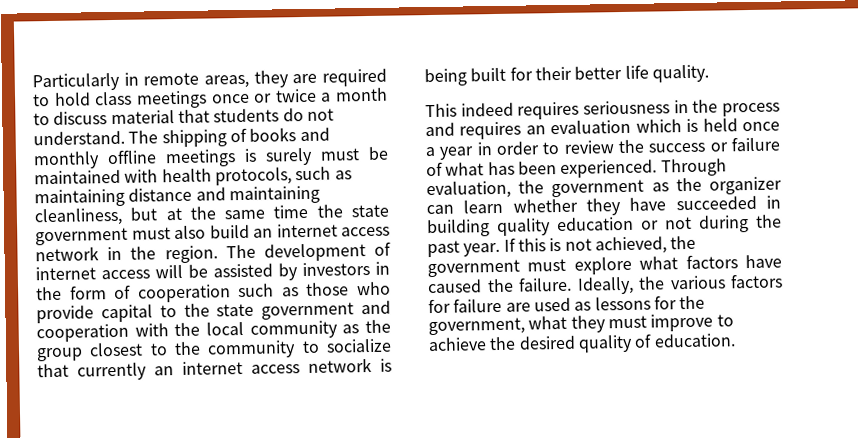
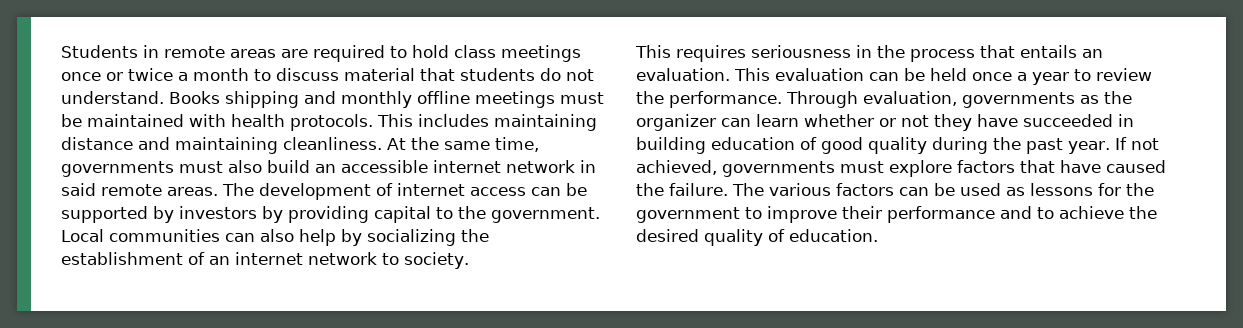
[32,72,120,92] Particularly -> [61,45,138,58] Students
[203,70,289,89] areas, they -> [230,49,276,58] areas
[128,127,297,148] The shipping of books -> [169,91,299,108] Books shipping
[244,147,313,166] is surely -> (555, 99) none
[214,166,352,186] protocols, such as -> [290,114,489,131] protocols. This includes
[34,204,389,227] [35,223,390,246] [35,245,218,264] cleanliness, but at the same time the state government must also build an internet access network in the region. -> [283,137,539,152] [61,160,596,177] [61,183,218,196] cleanliness. At the same time, governments must also build an accessible internet network in said remote areas.
[155,261,390,281] [36,281,391,303] [36,300,391,324] [36,319,391,343] [36,338,392,362] [37,357,392,381] [424,64,709,87] [425,102,514,118] will be assisted by investors in the form of cooperation such as those who provide capital to the state government and cooperation with the local community as the group closest to the community to socialize that currently an internet access network is being built for their better life quality. // This indeed -> [531,183,587,196] [61,206,600,223] [61,229,489,246] [61,252,469,269] [635,45,671,58] can be supported by investors by providing capital to the government. Local communities can also help by socializing the establishment of an internet network to society. // This
[425,118,699,140] and requires an evaluation which is -> [980,45,1103,58] [636,68,925,81] that entails an evaluation. This evaluation can be
[476,141,539,156] in order -> (1069, 78) none
[648,136,780,153] [426,158,727,178] [426,179,645,200] success or failure of what has been experienced. Through evaluation, the government -> [669,91,1075,108] performance. Through evaluation, governments
(578, 205) none -> [879,115,929,127] or not
[497,216,692,236] quality education or not -> [711,137,927,154] education of good quality
[517,235,697,255] [427,254,782,278] [427,273,783,295] [428,297,531,314] this is not achieved, the government must explore what factors have caused the failure. Ideally, the various factors for failure are -> [1130,138,1159,150] [636,160,1166,177] [636,183,955,196] not achieved, governments must explore factors that have caused the failure. The various factors can be
[428,313,714,336] government, what they must improve -> [636,206,1032,223] government to improve their performance and

